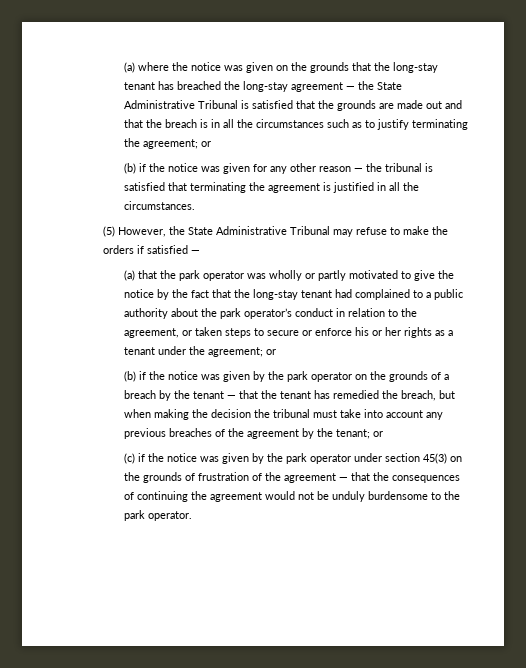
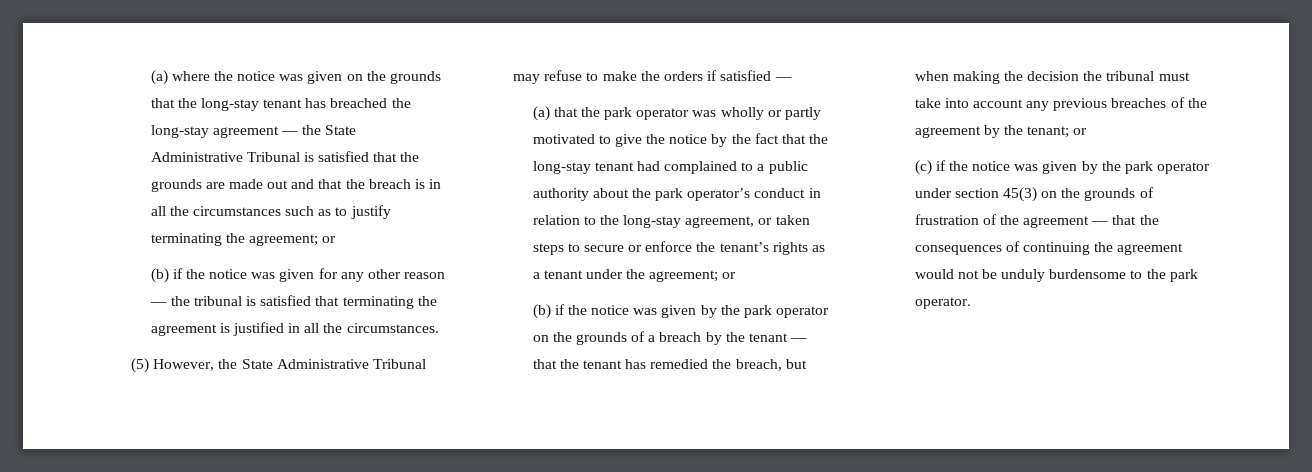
(418, 312) none -> [623,215,682,228] long-stay
[355,327,402,336] his or her -> [696,242,769,252] the tenant’s

